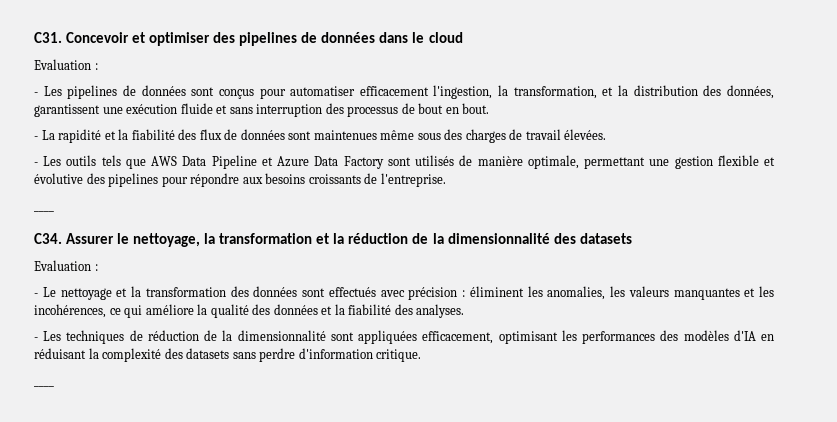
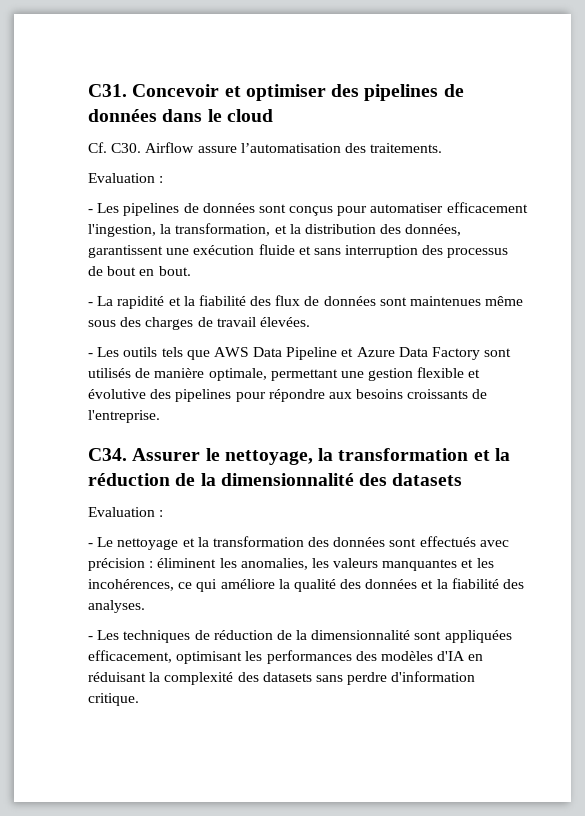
(463, 37) none -> [88,142,443,153] // Cf. C30. Airflow assure l’automatisation des traitements.
[34,210,54,212] // ____ -> (160, 416) none
[34,385,54,387] // ____ -> (139, 699) none

